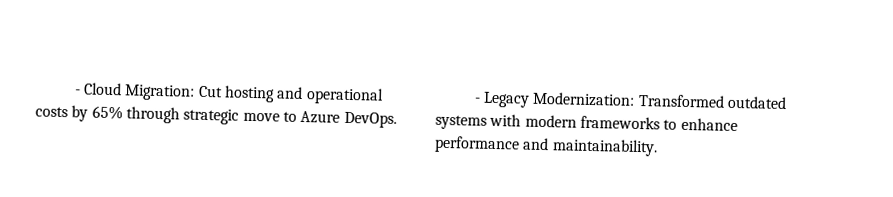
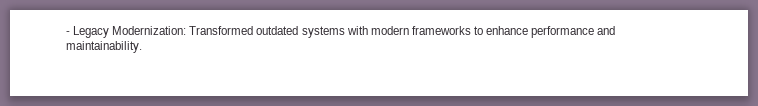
[74,82,384,105] [35,105,397,128] [473,97,481,103] - Cloud Migration: Cut hosting and operational costs by 65% through strategic move to Azure DevOps. // - -> [66,31,70,35] -

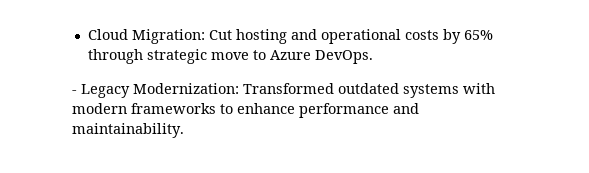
(66, 33) none -> [87,29,493,44] [87,49,373,64] Cloud Migration: Cut hosting and operational costs by 65% through strategic move to Azure DevOps. //

